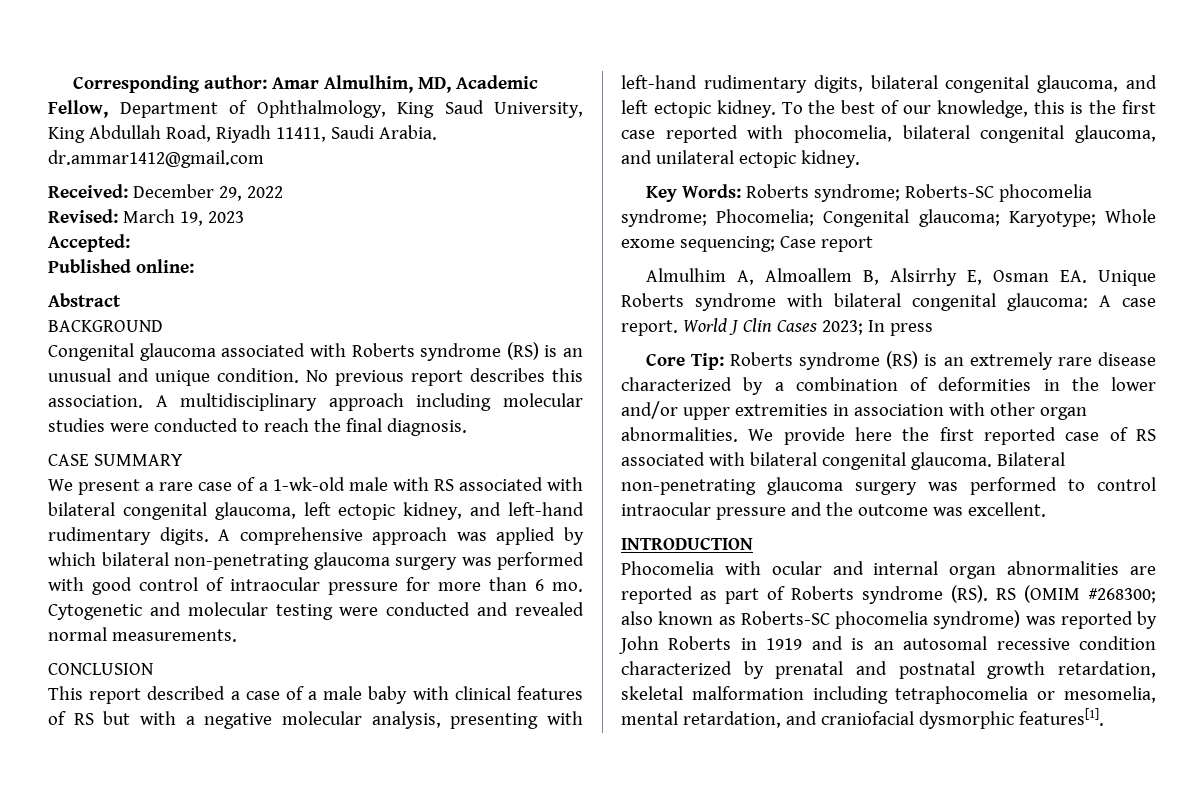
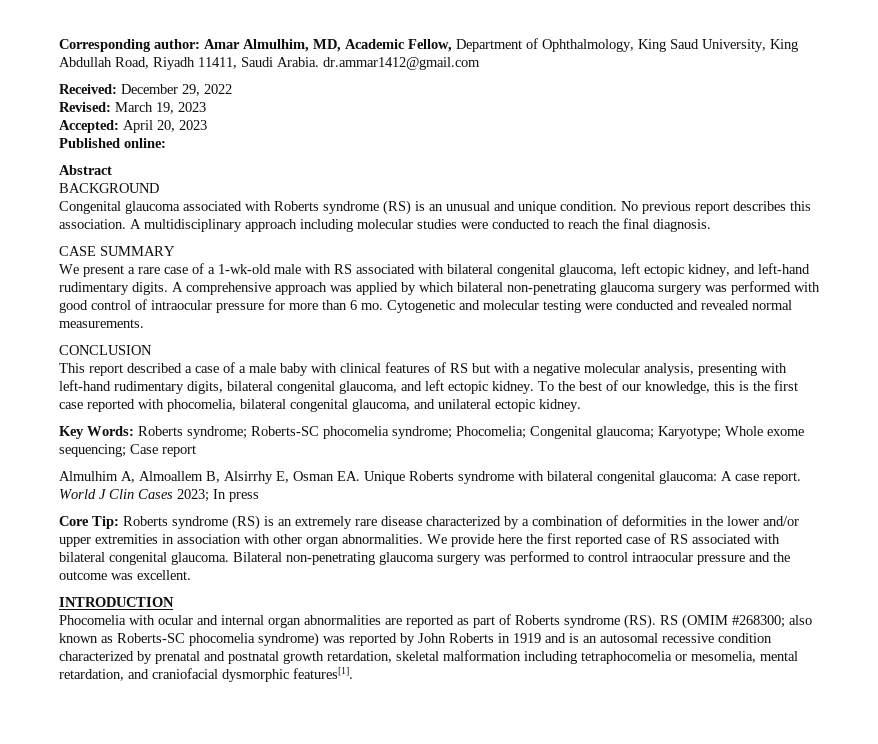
(130, 243) none -> [123,120,207,133] April 20, 2023

